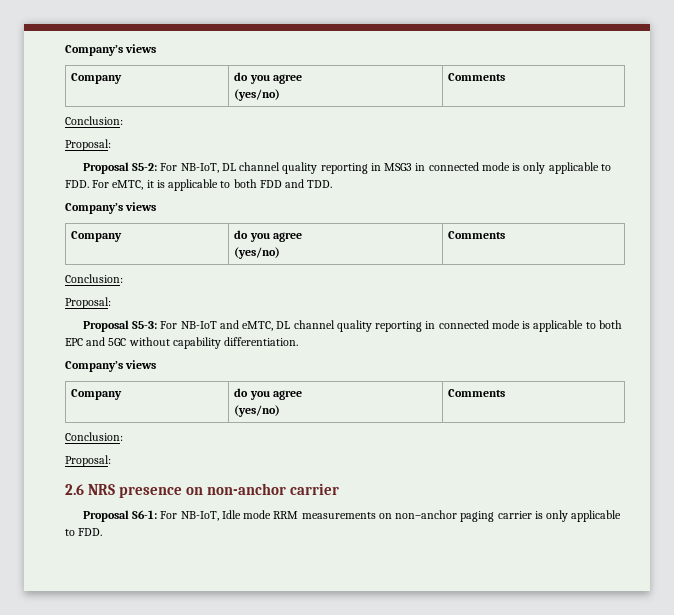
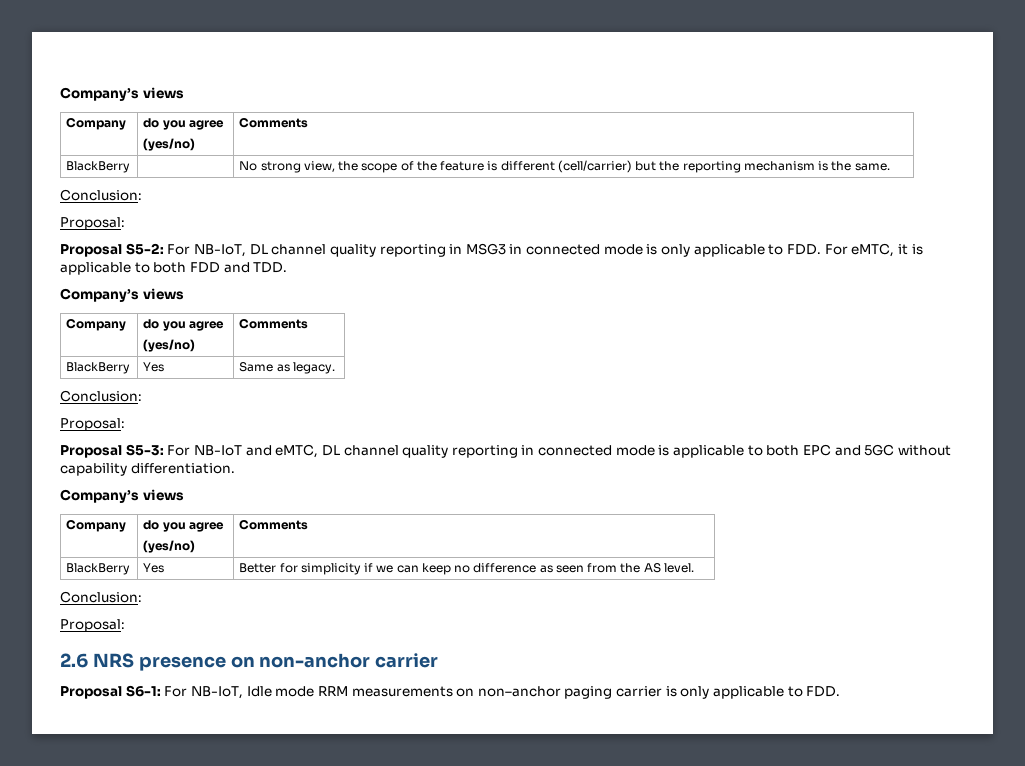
[65,44,157,56] [71,73,123,84] [234,72,302,84] [234,89,281,101] [448,73,506,81] Company’s views // Company | do you agree // (yes/no) | Comments -> [60,87,184,101] [66,117,127,130] [143,118,224,130] [143,138,196,151] [239,117,309,128] [66,161,131,173] [239,160,890,173] Company’s views // Company | do you agree // (yes/no) | Comments // BlackBerry | | No strong view, the scope of the feature is different (cell/carrier) but the reporting mechanism is the same.
(506, 235) none -> [66,362,131,374] [143,362,165,372] [239,362,335,374] // BlackBerry | Yes | Same as legacy.
(506, 393) none -> [66,563,131,575] [143,563,165,573] [239,563,694,575] // BlackBerry | Yes | Better for simplicity if we can keep no difference as seen from the AS level.

